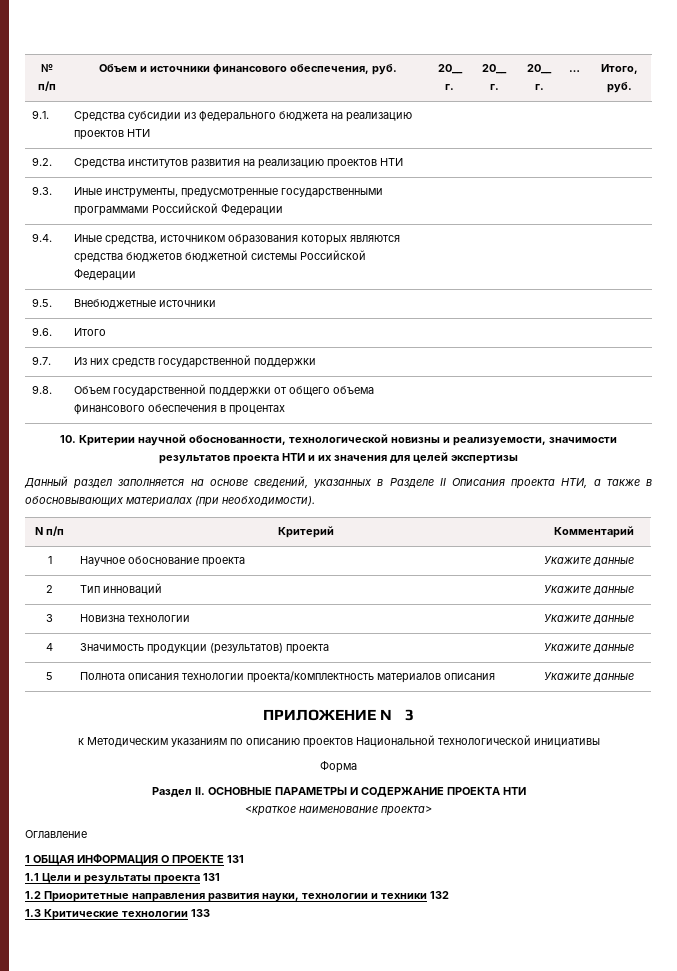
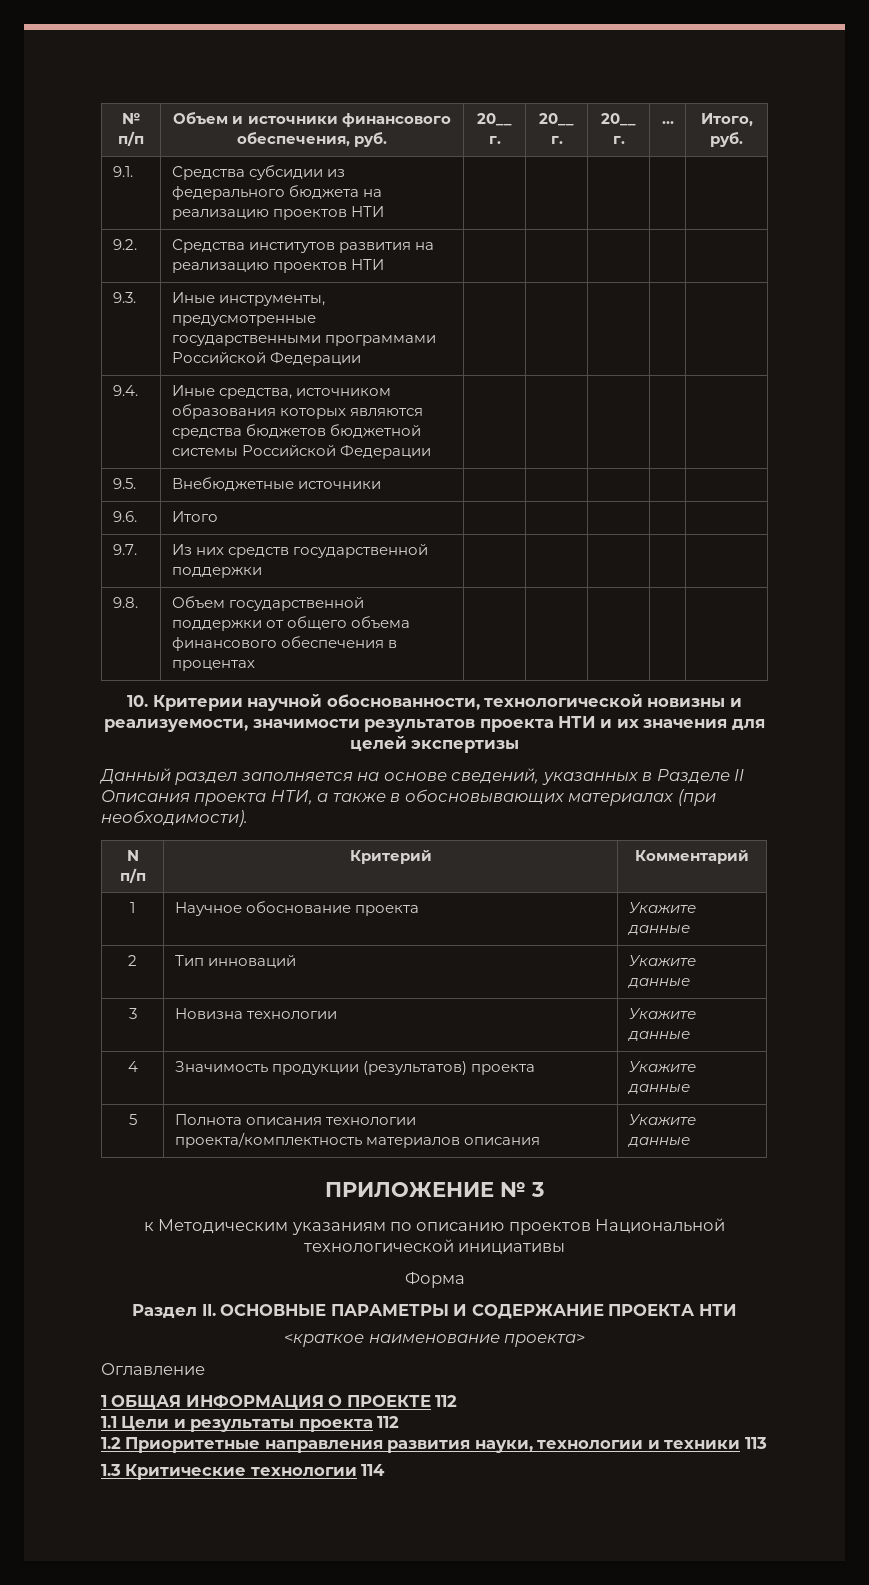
[227,855,244,863] 131 -> [435,1395,458,1407] 112
[203,873,220,881] 131 -> [377,1416,400,1428] 112
[430,891,449,899] 132 -> [744,1437,767,1449] 113
[191,909,210,917] 133 -> [361,1464,386,1476] 114

